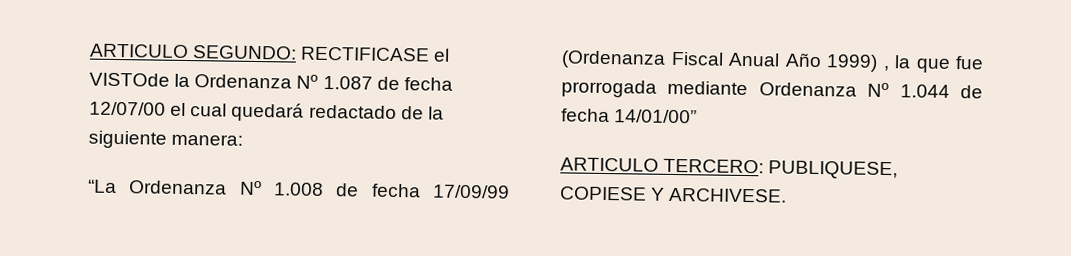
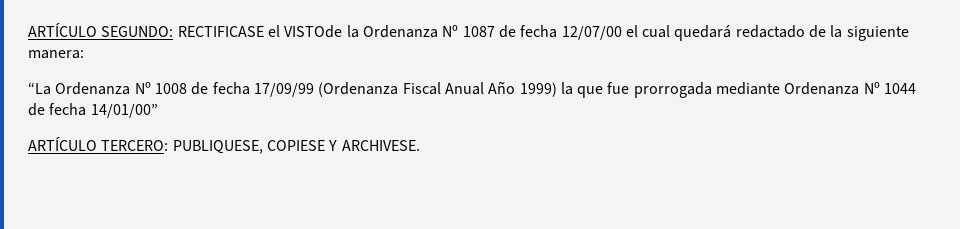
[89,43,189,59] ARTICULO -> [28,23,97,37] ARTÍCULO
[322,75,373,90] 1.087 -> [462,26,495,37] 1087
[274,182,324,196] 1.008 -> [154,83,187,94] 1008
[882,65,889,72] , -> (557, 89) none
[899,84,950,98] 1.044 -> [884,83,917,94] 1044
[560,157,659,172] ARTICULO -> [28,137,97,151] ARTÍCULO

